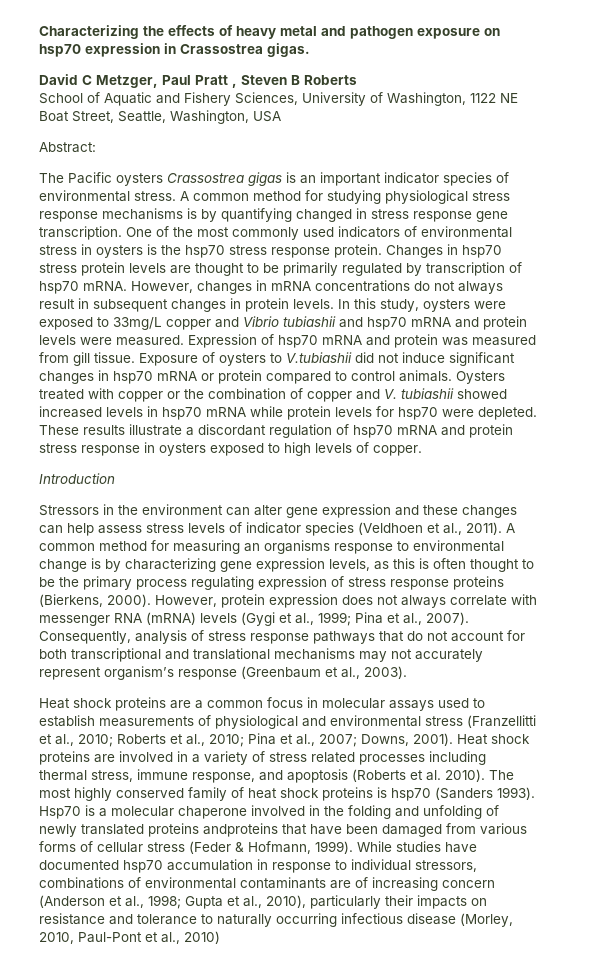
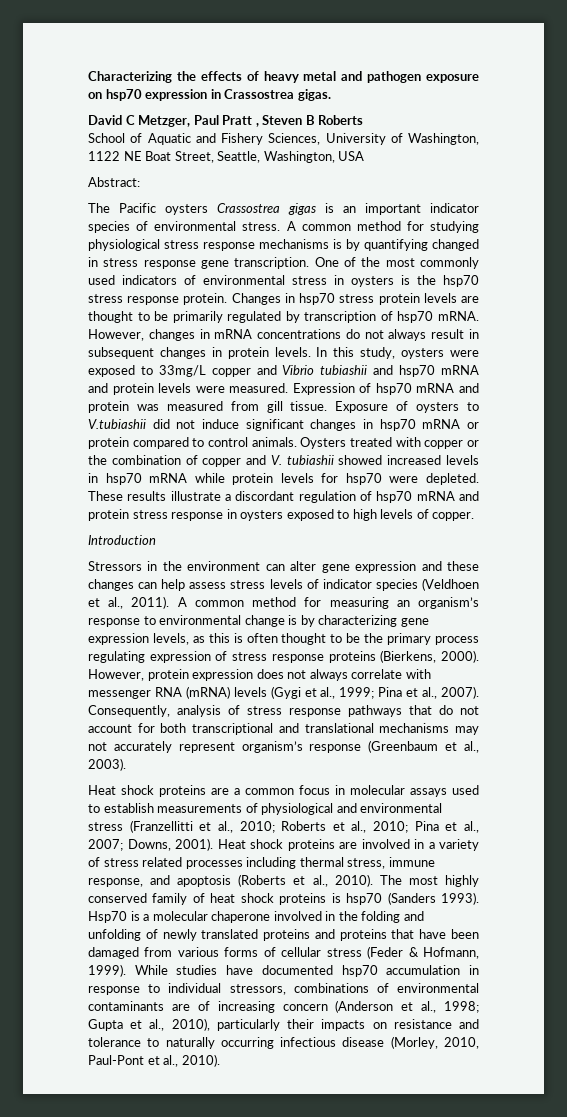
[264,540,330,554] organisms -> [418,597,480,609] organism’s
[426,770,441,781] al. -> [312,875,328,887] al.,
[203,823,278,837] andproteins -> [314,929,387,941] and proteins
[184,931,220,944] 2010) -> [181,1054,220,1067] 2010).

